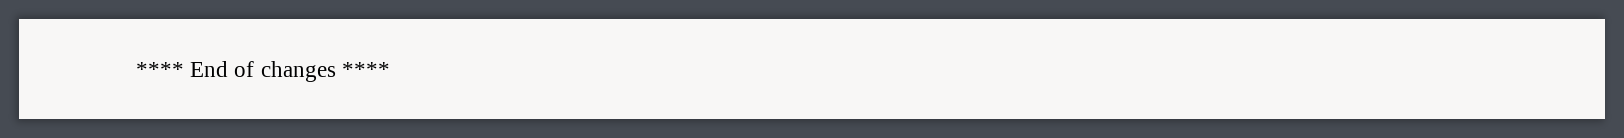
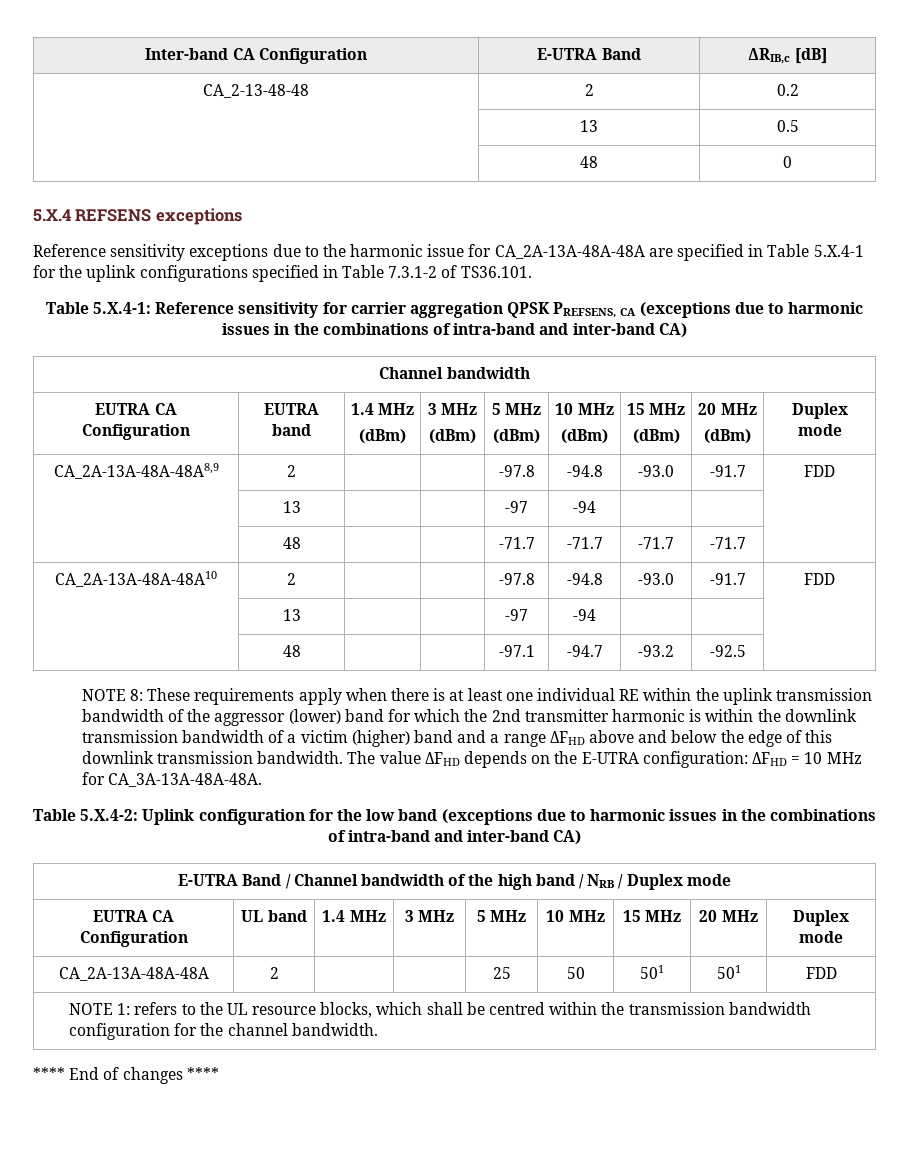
(136, 69) none -> [145,48,367,64] [537,48,641,60] [748,48,827,64] [203,84,309,98] [584,84,594,96] [776,84,799,96] [580,120,598,132] [776,120,799,132] [580,156,598,168] [783,156,792,168] [33,208,242,225] [33,244,864,261] [33,265,532,282] [45,302,864,318] [222,323,687,338] [379,367,530,379] [95,403,177,415] [82,424,190,440] [264,403,319,415] [272,424,311,436] [350,403,415,415] [359,429,406,444] [427,403,478,415] [429,429,476,444] [491,403,542,415] [493,429,540,444] [555,403,614,415] [561,429,608,444] [626,403,686,415] [632,429,680,444] [698,403,757,415] [704,429,751,444] [791,403,848,419] [797,424,842,436] [53,463,219,479] [287,465,296,477] [498,465,535,477] [566,465,603,477] [638,465,674,477] [709,465,746,477] [804,465,835,477] [282,501,301,513] [505,501,528,513] [573,501,596,513] [282,537,301,549] [498,537,535,549] [566,537,603,549] [638,537,674,549] [709,537,746,549] [55,571,217,587] [287,573,296,585] [498,573,535,585] [566,573,603,585] [638,573,674,585] [709,573,746,585] [804,573,835,585] [282,609,301,621] [505,609,528,621] [573,609,596,621] [282,645,301,657] [498,645,535,657] [566,645,603,657] [638,645,674,657] [709,645,746,657] [81,688,872,705] [81,709,857,726] [81,730,833,747] [81,751,862,768] [81,772,263,787] [33,809,876,825] [327,830,582,845] [178,874,731,890] [92,910,175,922] [79,931,188,947] [241,910,307,922] [322,910,386,922] [404,910,455,922] [476,910,527,922] [546,910,605,922] [622,910,682,922] [699,910,758,922] [793,910,849,926] [799,931,843,943] [58,967,209,981] [269,967,279,979] [492,967,511,979] [566,967,585,979] [640,965,664,979] [716,965,741,979] [805,967,837,979] [68,1002,811,1018] [68,1023,378,1040] Inter-band CA Configuration | E-UTRA Band | ΔRIB,c [dB] // CA_2-13-48-48 | 2 | 0.2 // | 13 | 0.5 // | 48 | 0 // 5.X.4 REFSENS exceptions // Reference sensitivity exceptions due to the harmonic issue for CA_2A-13A-48A-48A are specified in Table 5.X.4-1 for the uplink configurations specified in Table 7.3.1-2 of TS36.101. // Table 5.X.4-1: Reference sensitivity for carrier aggregation QPSK PREFSENS, CA (exceptions due to harmonic issues in the combinations of intra-band and inter-band CA) // Channel bandwidth // EUTRA CA Configuration | EUTRA band | 1.4 MHz // (dBm) | 3 MHz // (dBm) | 5 MHz // (dBm) | 10 MHz // (dBm) | 15 MHz // (dBm) | 20 MHz // (dBm) | Duplex mode // CA_2A-13A-48A-48A8,9 | 2 | | | -97.8 | -94.8 | -93.0 | -91.7 | FDD // | 13 | | | -97 | -94 | | | // | 48 | | | -71.7 | -71.7 | -71.7 | -71.7 | // CA_2A-13A-48A-48A10 | 2 | | | -97.8 | -94.8 | -93.0 | -91.7 | FDD // | 13 | | | -97 | -94 | | | // | 48 | | | -97.1 | -94.7 | -93.2 | -92.5 | // NOTE 8: These requirements apply when there is at least one individual RE within the uplink transmission bandwidth of the aggressor (lower) band for which the 2nd transmitter harmonic is within the downlink transmission bandwidth of a victim (higher) band and a range ΔFHD above and below the edge of this downlink transmission bandwidth. The value ΔFHD depends on the E-UTRA configuration: ΔFHD = 10 MHz for CA_3A-13A-48A-48A. // Table 5.X.4-2: Uplink configuration for the low band (exceptions due to harmonic issues in the combinations of intra-band and inter-band CA) // E-UTRA Band / Channel bandwidth of the high band / NRB / Duplex mode // EUTRA CA Configuration | UL band | 1.4 MHz | 3 MHz | 5 MHz | 10 MHz | 15 MHz | 20 MHz | Duplex mode // CA_2A-13A-48A-48A | 2 | | | 25 | 50 | 501 | 501 | FDD // NOTE 1: refers to the UL resource blocks, which shall be centred within the transmission bandwidth configuration for the channel bandwidth. //

